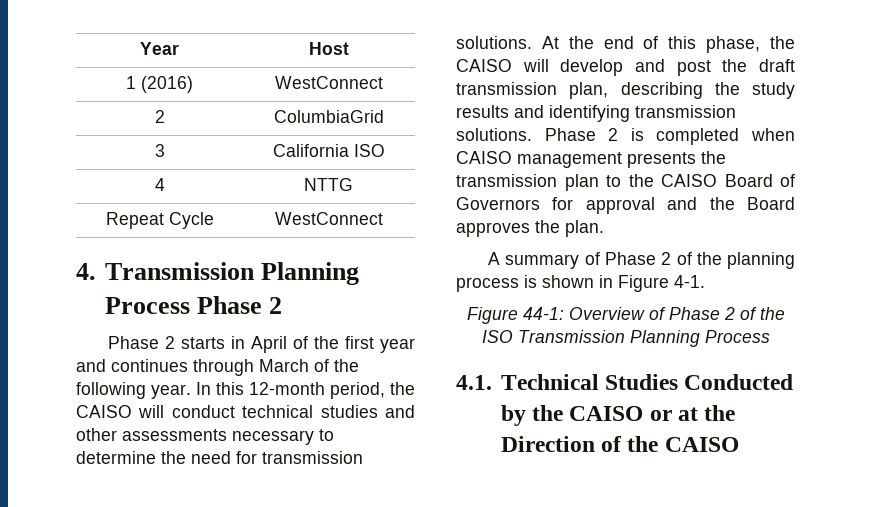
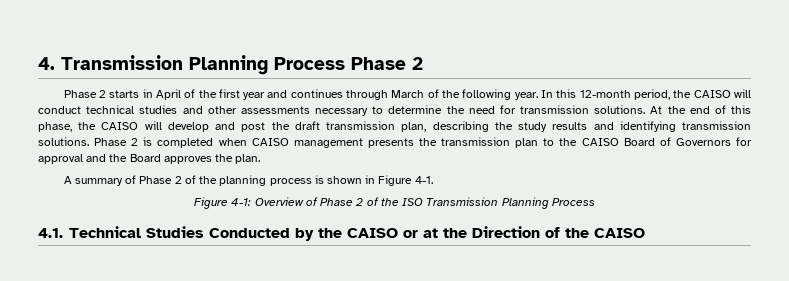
[140,42,179,55] [308,42,349,55] [126,76,193,93] [274,76,383,89] [154,110,165,123] [273,110,384,123] [154,144,165,157] [272,144,385,157] [154,178,165,191] [304,178,353,191] [105,212,214,229] [274,212,383,225] Year | Host // 1 (2016) | WestConnect // 2 | ColumbiaGrid // 3 | California ISO // 4 | NTTG // Repeat Cycle | WestConnect // -> (38, 63) none
[522,307,564,320] 44-1: -> [231,198,252,206] 4-1:

